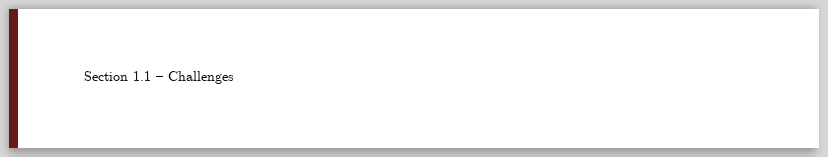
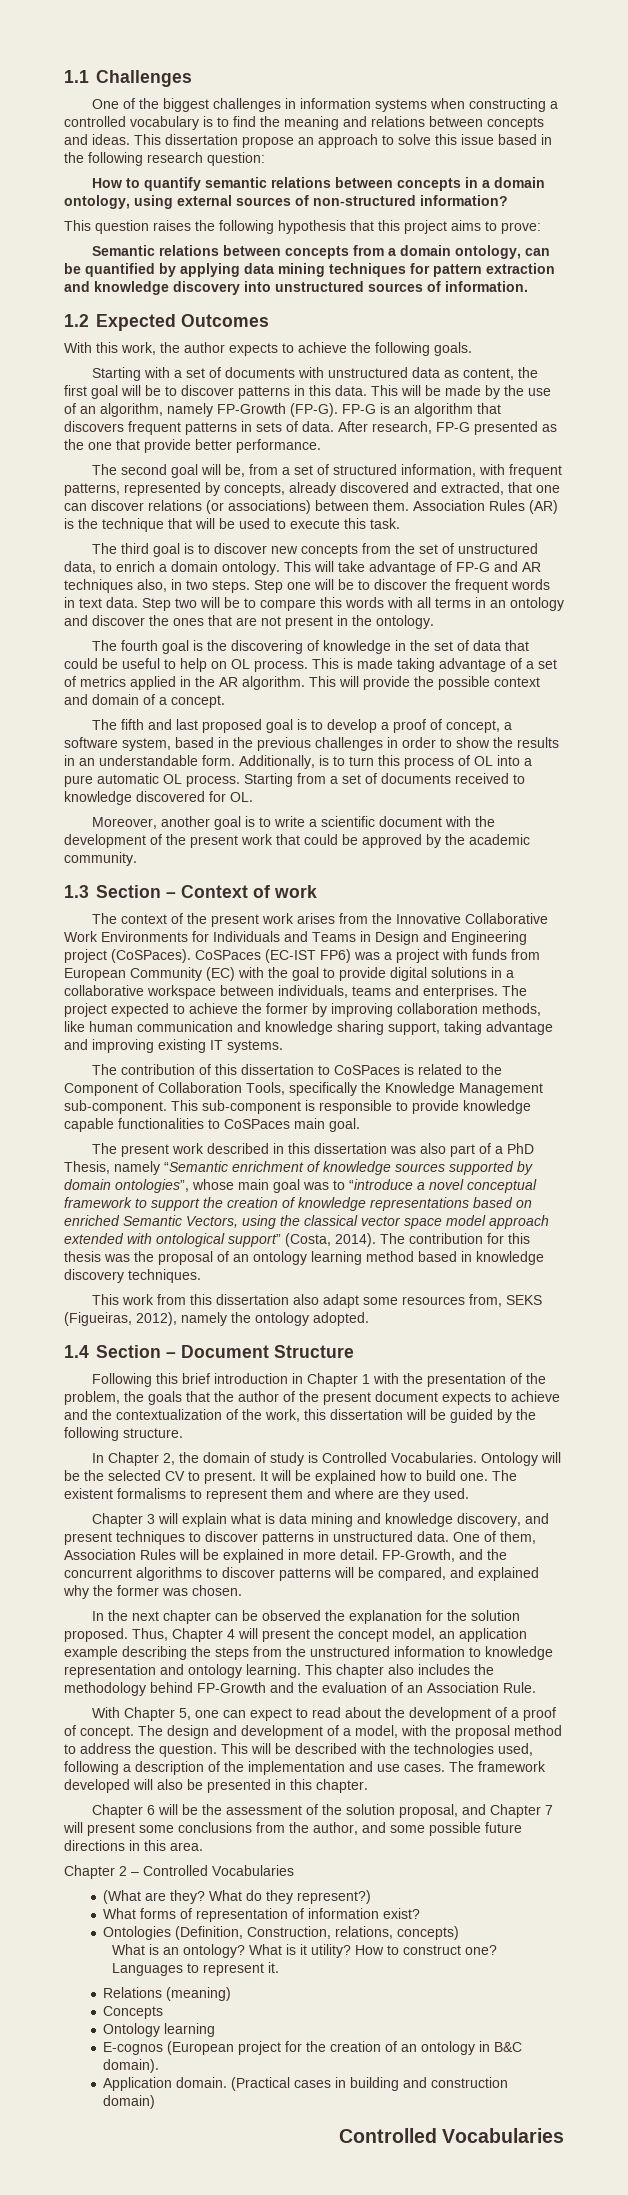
[84,71,234,84] Section 1.1 – Challenges -> [64,70,192,87] [92,98,559,112] [64,116,544,130] [64,134,552,148] [64,152,265,166] [92,177,546,191] [64,195,508,209] [64,220,541,234] [92,245,551,259] [64,263,555,277] [64,281,528,295] [64,314,269,331] [64,342,472,356] [92,367,539,381] [64,385,551,399] [64,403,501,417] [64,421,557,435] [64,439,321,453] [92,464,563,478] [64,482,560,496] [64,500,558,514] [64,518,400,532] [92,543,539,557] [64,561,541,575] [64,579,550,593] [64,597,564,611] [64,615,434,629] [92,640,530,654] [64,658,557,672] [64,676,540,690] [64,694,225,708] [92,719,513,733] [64,737,559,751] [64,755,532,769] [64,773,525,787] [64,791,253,805] [92,816,496,830] [64,834,530,848] [64,852,137,866] [64,885,317,898] [92,913,549,927] [64,931,527,945] [64,949,540,963] [64,967,514,981] [64,985,527,999] [64,1003,541,1017] [64,1021,553,1035] [64,1039,283,1053] [92,1064,503,1075] [64,1082,543,1096] [64,1100,531,1114] [64,1118,360,1132] [92,1143,535,1157] [64,1161,533,1175] [64,1179,537,1193] [64,1197,532,1211] [64,1215,549,1229] [64,1233,530,1247] [64,1251,544,1265] [64,1269,201,1283] [92,1294,543,1308] [64,1312,369,1326] [64,1345,354,1358] [92,1373,547,1387] [64,1391,560,1405] [64,1409,536,1423] [64,1427,183,1441] [92,1452,562,1466] [64,1470,517,1484] [64,1488,469,1502] [92,1513,550,1527] [64,1531,536,1545] [64,1549,507,1563] [64,1567,539,1581] [63,1585,242,1599] [92,1610,521,1624] [64,1628,527,1642] [64,1646,553,1660] [64,1664,494,1678] [64,1682,536,1696] [92,1707,557,1721] [64,1725,562,1739] [64,1743,533,1757] [64,1761,546,1775] [64,1779,368,1793] [92,1804,554,1818] [63,1822,522,1836] [64,1840,203,1851] [64,1865,294,1879] [103,1890,372,1904] [103,1908,421,1922] [103,1926,460,1940] [111,1944,497,1958] [111,1962,279,1976] [103,1987,232,2001] [103,2006,164,2019] [103,2023,216,2037] [103,2041,523,2055] [103,2059,160,2073] [103,2077,509,2091] [103,2095,156,2109] [338,2128,564,2143] 1.1 Challenges // One of the biggest challenges in information systems when constructing a controlled vocabulary is to find the meaning and relations between concepts and ideas. This dissertation propose an approach to solve this issue based in the following research question: // How to quantify semantic relations between concepts in a domain ontology, using external sources of non-structured information? // This question raises the following hypothesis that this project aims to prove: // Semantic relations between concepts from a domain ontology, can be quantified by applying data mining techniques for pattern extraction and knowledge discovery into unstructured sources of information. // 1.2 Expected Outcomes // With this work, the author expects to achieve the following goals. // Starting with a set of documents with unstructured data as content, the first goal will be to discover patterns in this data. This will be made by the use of an algorithm, namely FP-Growth (FP-G). FP-G is an algorithm that discovers frequent patterns in sets of data. After research, FP-G presented as the one that provide better performance. // The second goal will be, from a set of structured information, with frequent patterns, represented by concepts, already discovered and extracted, that one can discover relations (or associations) between them. Association Rules (AR) is the technique that will be used to execute this task. // The third goal is to discover new concepts from the set of unstructured data, to enrich a domain ontology. This will take advantage of FP-G and AR techniques also, in two steps. Step one will be to discover the frequent words in text data. Step two will be to compare this words with all terms in an ontology and discover the ones that are not present in the ontology. // The fourth goal is the discovering of knowledge in the set of data that could be useful to help on OL process. This is made taking advantage of a set of metrics applied in the AR algorithm. This will provide the possible context and domain of a concept. // The fifth and last proposed goal is to develop a proof of concept, a software system, based in the previous challenges in order to show the results in an understandable form. Additionally, is to turn this process of OL into a pure automatic OL process. Starting from a set of documents received to knowledge discovered for OL. // Moreover, another goal is to write a scientific document with the development of the present work that could be approved by the academic community. // 1.3 Section – Context of work // The context of the present work arises from the Innovative Collaborative Work Environments for Individuals and Teams in Design and Engineering project (CoSPaces). CoSPaces (EC-IST FP6) was a project with funds from European Community (EC) with the goal to provide digital solutions in a collaborative workspace between individuals, teams and enterprises. The project expected to achieve the former by improving collaboration methods, like human communication and knowledge sharing support, taking advantage and improving existing IT systems. // The contribution of this dissertation to CoSPaces is related to the Component of Collaboration Tools, specifically the Knowledge Management sub-component. This sub-component is responsible to provide knowledge capable functionalities to CoSPaces main goal. // The present work described in this dissertation was also part of a PhD Thesis, namely “Semantic enrichment of knowledge sources supported by domain ontologies”, whose main goal was to “introduce a novel conceptual framework to support the creation of knowledge representations based on enriched Semantic Vectors, using the classical vector space model approach extended with ontological support” (Costa, 2014). The contribution for this thesis was the proposal of an ontology learning method based in knowledge discovery techniques. // This work from this dissertation also adapt some resources from, SEKS (Figueiras, 2012), namely the ontology adopted. // 1.4 Section – Document Structure // Following this brief introduction in Chapter 1 with the presentation of the problem, the goals that the author of the present document expects to achieve and the contextualization of the work, this dissertation will be guided by the following structure. // In Chapter 2, the domain of study is Controlled Vocabularies. Ontology will be the selected CV to present. It will be explained how to build one. The existent formalisms to represent them and where are they used. // Chapter 3 will explain what is data mining and knowledge discovery, and present techniques to discover patterns in unstructured data. One of them, Association Rules will be explained in more detail. FP-Growth, and the concurrent algorithms to discover patterns will be compared, and explained why the former was chosen. // In the next chapter can be observed the explanation for the solution proposed. Thus, Chapter 4 will present the concept model, an application example describing the steps from the unstructured information to knowledge representation and ontology learning. This chapter also includes the methodology behind FP-Growth and the evaluation of an Association Rule. // With Chapter 5, one can expect to read about the development of a proof of concept. The design and development of a model, with the proposal method to address the question. This will be described with the technologies used, following a description of the implementation and use cases. The framework developed will also be presented in this chapter. // Chapter 6 will be the assessment of the solution proposal, and Chapter 7 will present some conclusions from the author, and some possible future directions in this area. // Chapter 2 – Controlled Vocabularies // (What are they? What do they represent?) // What forms of representation of information exist? // Ontologies (Definition, Construction, relations, concepts) // What is an ontology? What is it utility? How to construct one? Languages to represent it. // Relations (meaning) // Concepts // Ontology learning // E-cognos (European project for the creation of an ontology in B&C domain). // Application domain. (Practical cases in building and construction domain) // Controlled Vocabularies

